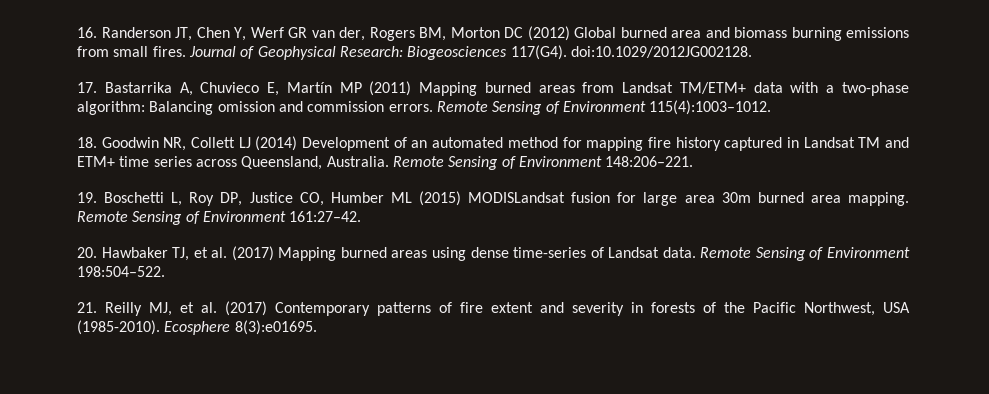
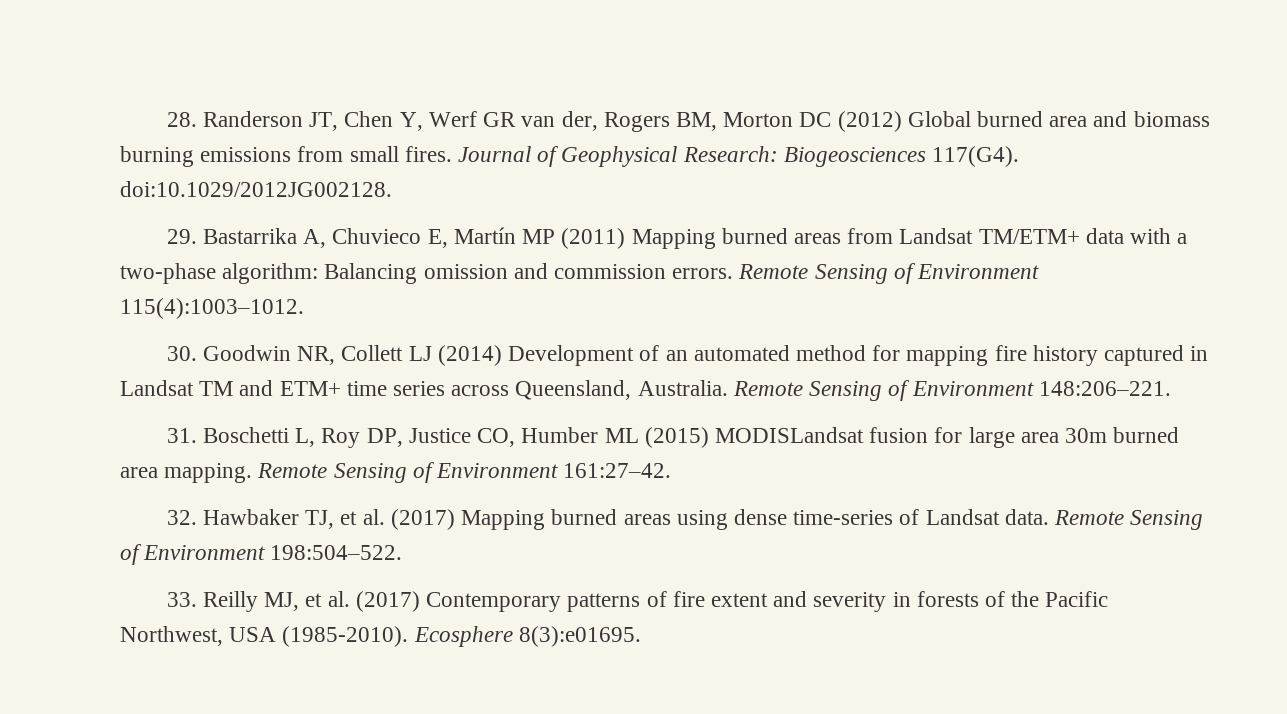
[77,27,97,38] 16. -> [166,112,197,127] 28.
[77,82,97,93] 17. -> [166,229,197,244] 29.
[77,137,97,148] 18. -> [166,346,197,361] 30.
[77,192,97,203] 19. -> [166,428,197,443] 31.
[77,247,97,258] 20. -> [166,510,197,525] 32.
[77,302,97,313] 21. -> [166,592,197,607] 33.

